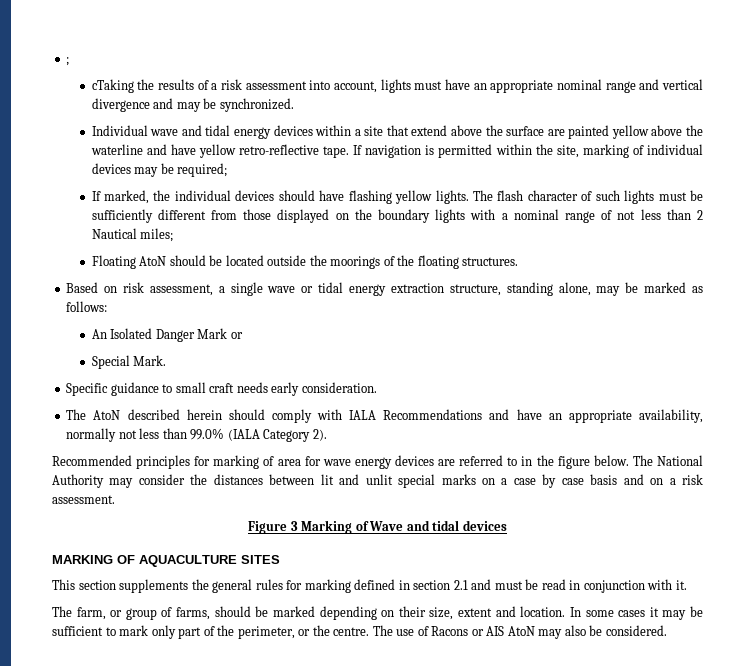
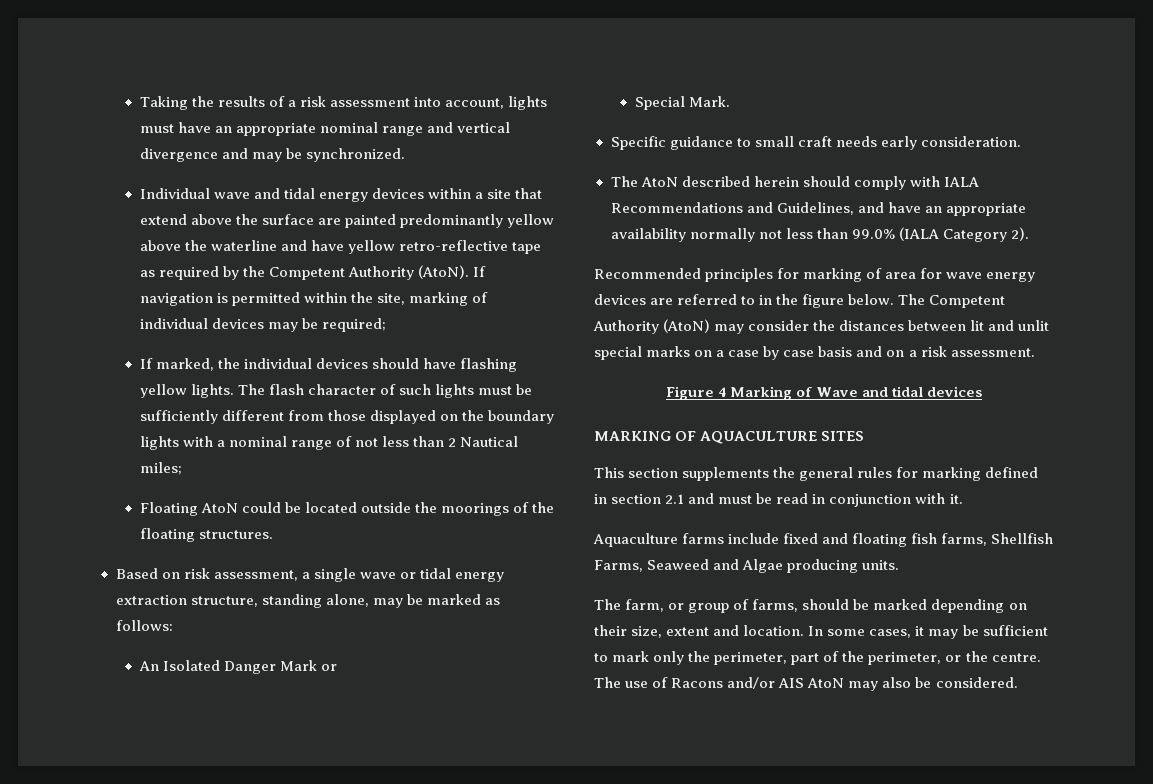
[66,57,70,66] [91,79,134,93] ; // cTaking -> [139,96,188,110] Taking
(610, 132) none -> [400,214,504,228] predominantly
[323,146,350,158] tape. -> [512,242,542,254] [139,265,470,280] tape as required by the Competent Authority (AtoN).
[169,255,206,266] should -> [241,502,281,513] could
[516,409,704,423] have an appropriate availability, -> [776,202,1026,216] [610,228,686,242] Guidelines, and have an appropriate availability
[656,455,703,466] [52,474,104,488] National Authority -> [929,295,1006,308] [593,319,711,334] Competent Authority (AtoN)
[290,521,298,531] 3 -> [718,387,727,397] 4
(687, 585) none -> [593,533,1054,547] [594,559,900,573] // Aquaculture farms include fixed and floating fish farms, Shellfish Farms, Seaweed and Algae producing units.
[618,610,646,617] cases -> [869,629,912,638] cases,
(176, 632) none -> [688,651,788,665] the perimeter,
[471,629,484,636] or -> [727,677,776,689] and/or

